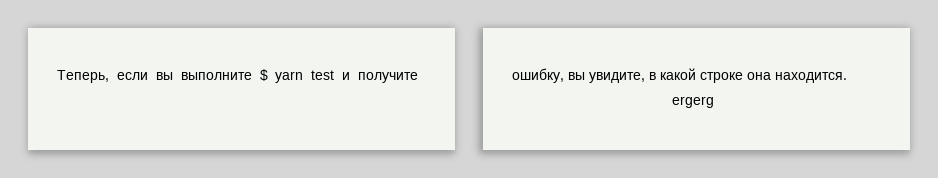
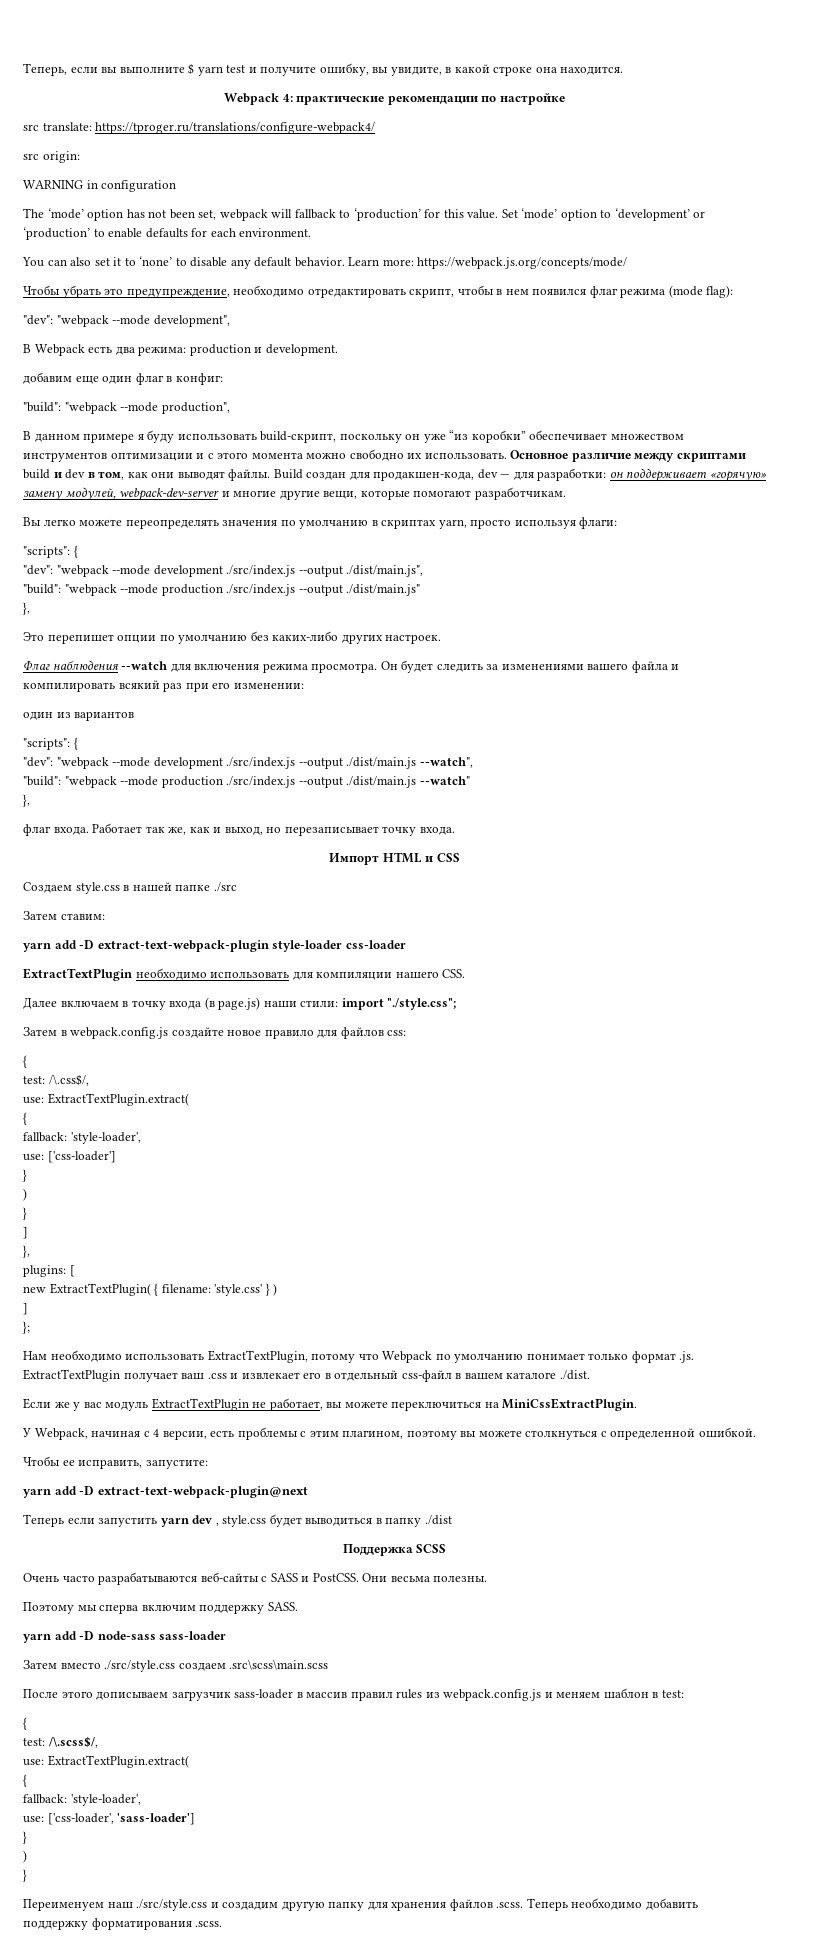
[671,96,714,108] ergerg -> [224,93,565,105] [23,122,376,134] [23,151,80,163] [23,180,177,192] [23,208,706,221] [23,227,312,240] [22,256,628,269] [23,285,734,298] [23,315,230,327] [23,344,338,356] [23,372,223,385] [23,402,230,414] [23,430,684,443] [23,449,746,462] [23,468,767,482] [23,487,566,501] [23,517,618,529] [23,545,78,558] [23,565,424,577] [23,584,421,596] [23,602,30,615] [23,631,442,644] [23,660,680,673] [23,680,304,692] [23,711,135,721] [23,737,78,750] [23,757,473,769] [23,776,470,788] [23,794,30,807] [23,823,455,836] [329,852,460,865] [23,882,237,894] [23,911,105,920] [23,940,406,952] [23,968,466,981] [23,997,457,1010] [23,1027,407,1039] [23,1055,27,1068] [23,1074,89,1086] [23,1093,189,1106] [23,1112,27,1125] [23,1132,141,1144] [23,1151,116,1163] [23,1169,27,1182] [23,1188,27,1201] [23,1207,27,1220] [23,1227,28,1239] [23,1245,30,1258] [23,1265,75,1277] [23,1283,278,1296] [23,1303,28,1315] [23,1321,30,1334] [23,1350,695,1363] [23,1369,590,1382] [23,1398,638,1411] [22,1427,756,1440] [23,1456,208,1469] [23,1486,308,1498] [23,1514,452,1527] [342,1544,447,1556] [23,1572,488,1585] [23,1602,298,1614] [23,1631,227,1643] [23,1659,329,1672] [23,1688,684,1701] [23,1717,27,1730] [23,1736,98,1748] [23,1755,189,1768] [23,1774,27,1787] [23,1794,141,1806] [23,1813,196,1825] [23,1831,27,1844] [23,1850,27,1863] [23,1869,27,1882] [23,1898,698,1911] [23,1918,223,1930] Webpack 4: практические рекомендации по настройке // src translate: https://tproger.ru/translations/configure-webpack4/ // src origin: // WARNING in configuration // The ‘mode’ option has not been set, webpack will fallback to ‘production’ for this value. Set ‘mode’ option to ‘development’ or ‘production’ to enable defaults for each environment. // You can also set it to ‘none’ to disable any default behavior. Learn more: https://webpack.js.org/concepts/mode/ // Чтобы убрать это предупреждение, необходимо отредактировать скрипт, чтобы в нем появился флаг режима (mode flag): // "dev": "webpack --mode development", // В Webpack есть два режима: production и development. // добавим еще один флаг в конфиг: // "build": "webpack --mode production", // В данном примере я буду использовать build-скрипт, поскольку он уже “из коробки” обеспечивает множеством инструментов оптимизации и с этого момента можно свободно их использовать. Основное различие между скриптами build и dev в том, как они выводят файлы. Build создан для продакшен-кода, dev — для разработки: он поддерживает «горячую» замену модулей, webpack-dev-server и многие другие вещи, которые помогают разработчикам. // Вы легко можете переопределять значения по умолчанию в скриптах yarn, просто используя флаги: // "scripts": { // "dev": "webpack --mode development ./src/index.js --output ./dist/main.js", // "build": "webpack --mode production ./src/index.js --output ./dist/main.js" // }, // Это перепишет опции по умолчанию без каких-либо других настроек. // Флаг наблюдения --watch для включения режима просмотра. Он будет следить за изменениями вашего файла и компилировать всякий раз при его изменении: // один из вариантов // "scripts": { // "dev": "webpack --mode development ./src/index.js --output ./dist/main.js --watch", // "build": "webpack --mode production ./src/index.js --output ./dist/main.js --watch" // }, // флаг входа. Работает так же, как и выход, но перезаписывает точку входа. // Импорт HTML и CSS // Создаем style.css в нашей папке ./src // Затем ставим: // yarn add -D extract-text-webpack-plugin style-loader css-loader // ExtractTextPlugin необходимо использовать для компиляции нашего CSS. // Далее включаем в точку входа (в page.js) наши стили: import "./style.css"; // Затем в webpack.config.js создайте новое правило для файлов css: // { // test: /\.css$/, // use: ExtractTextPlugin.extract( // { // fallback: 'style-loader', // use: ['css-loader'] // } // ) // } // ] // }, // plugins: [ // new ExtractTextPlugin( { filename: 'style.css' } ) // ] // }; // Нам необходимо использовать ExtractTextPlugin, потому что Webpack по умолчанию понимает только формат .js. ExtractTextPlugin получает ваш .css и извлекает его в отдельный css-файл в вашем каталоге ./dist. // Если же у вас модуль ExtractTextPlugin не работает, вы можете переключиться на MiniCssExtractPlugin. // У Webpack, начиная с 4 версии, есть проблемы с этим плагином, поэтому вы можете столкнуться с определенной ошибкой. // Чтобы ее исправить, запустите: // yarn add -D extract-text-webpack-plugin@next // Теперь если запуcтить yarn dev , style.css будет выводиться в папку ./dist // Поддержка SCSS // Очень часто разрабатываются веб-сайты с SASS и PostCSS. Они весьма полезны. // Поэтому мы сперва включим поддержку SASS. // yarn add -D node-sass sass-loader // Затем вместо ./src/style.css создаем .src\scss\main.scss // После этого дописываем загрузчик sass-loader в массив правил rules из webpack.config.js и меняем шаблон в test: // { // test: /\.scss$/, // use: ExtractTextPlugin.extract( // { // fallback: 'style-loader', // use: ['css-loader', 'sass-loader'] // } // ) // } // Переименуем наш ./src/style.css и создадим другую папку для хранения файлов .scss. Теперь необходимо добавить поддержку форматирования .scss.

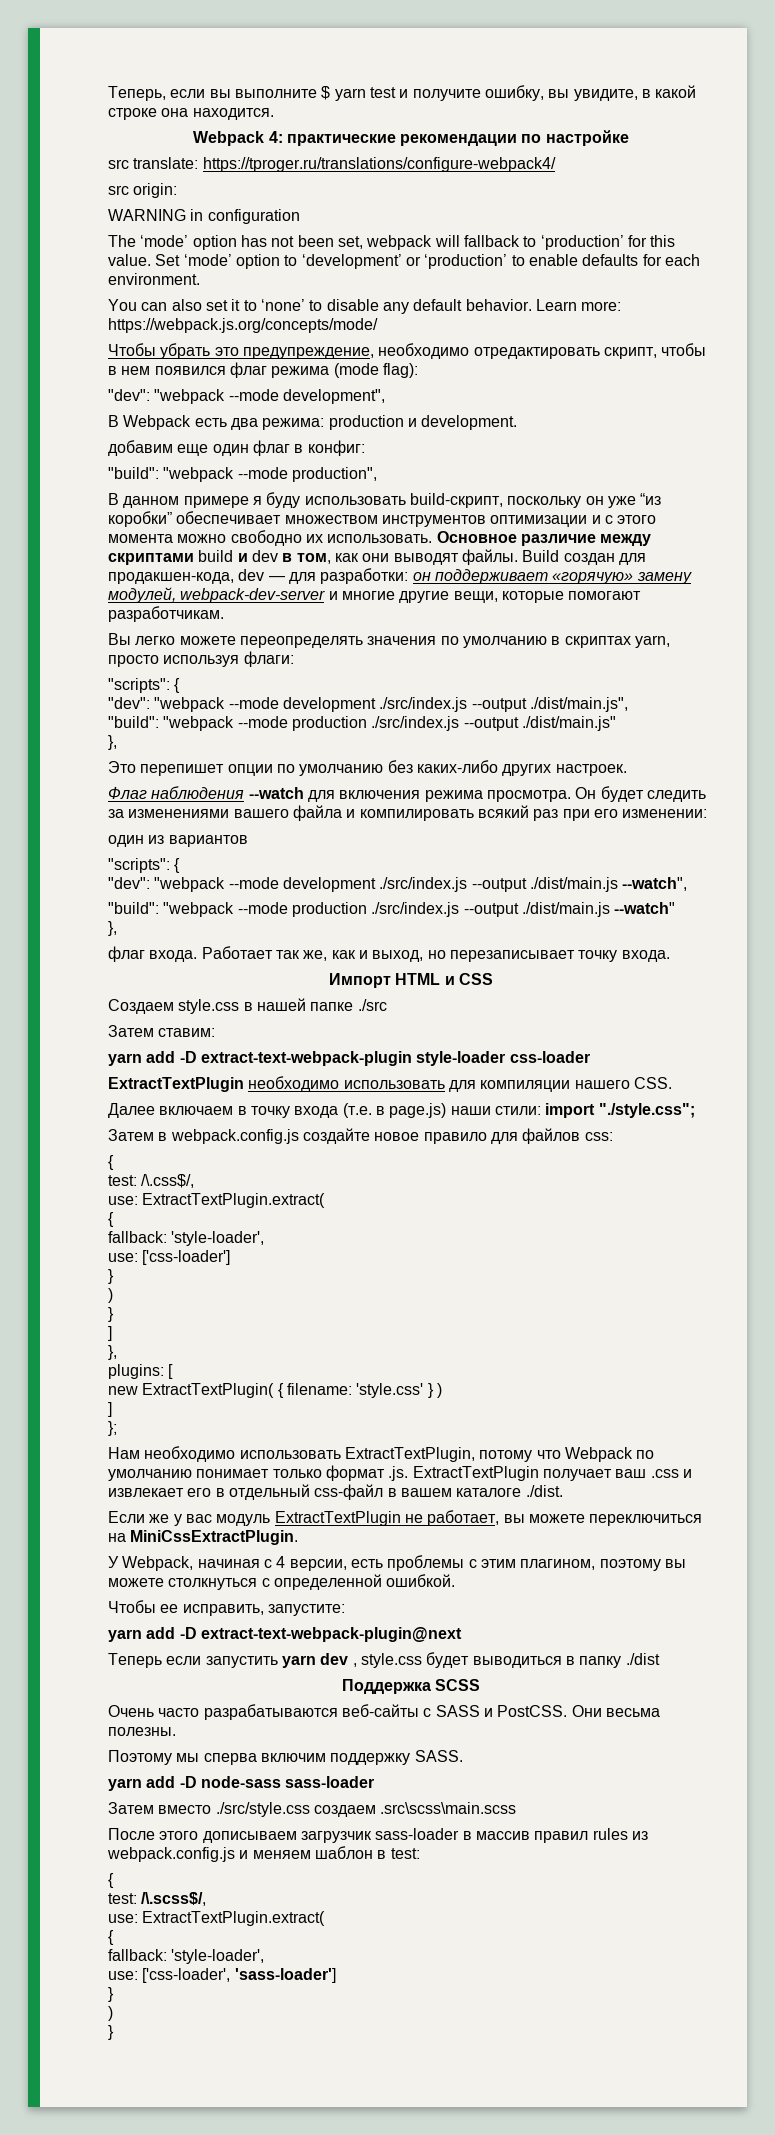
[204,997,215,1010] (в -> [342,1103,385,1118] (т.е. в
[23,1898,698,1911] [23,1918,223,1930] // Переименуем наш ./src/style.css и создадим другую папку для хранения файлов .scss. Теперь необходимо добавить поддержку форматирования .scss. -> (114, 2032) none

